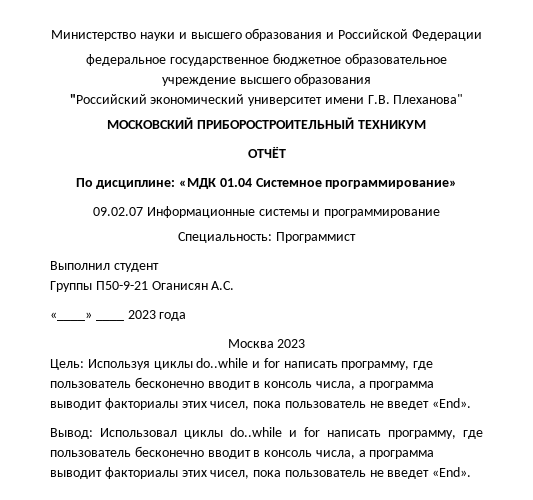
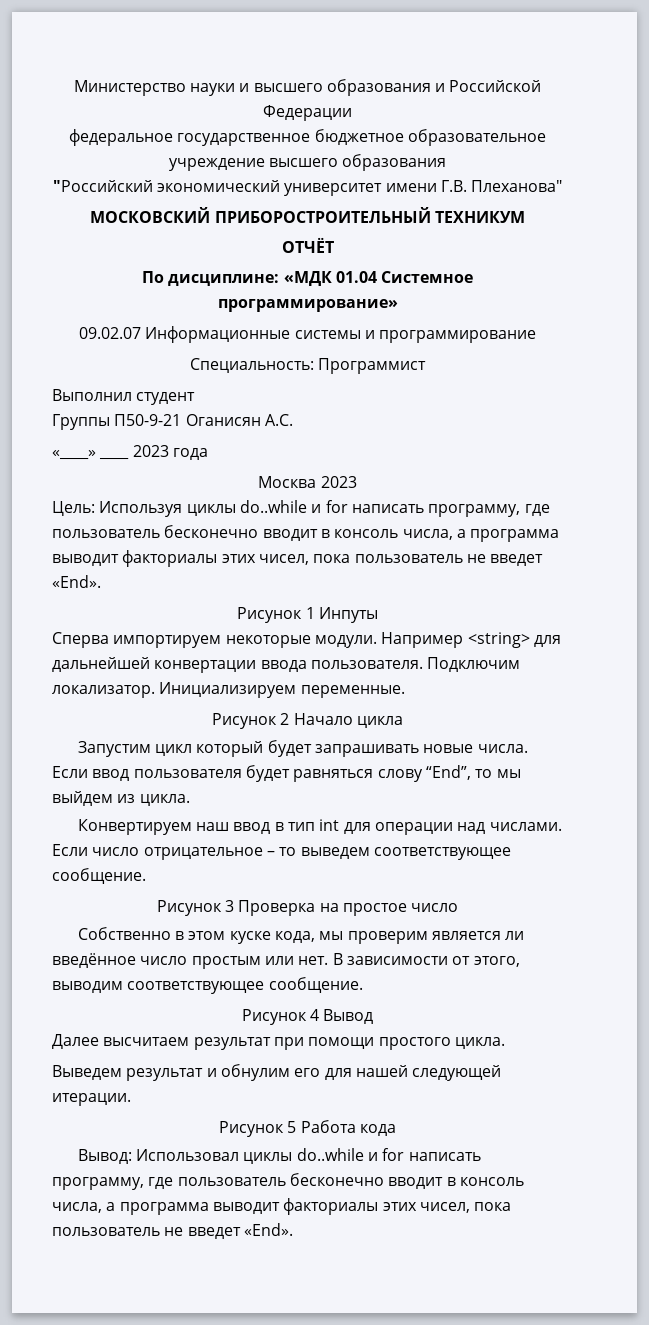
(472, 403) none -> [237,607,378,623] [52,632,561,648] [52,657,521,673] [52,682,405,698] [212,713,403,729] [77,740,528,757] [52,765,521,782] [52,791,190,806] [77,819,562,835] [52,844,511,860] [52,868,146,884] [156,900,459,916] [77,927,525,944] [52,953,520,969] [52,977,363,994] [241,1009,374,1025] [52,1034,505,1050] [52,1064,502,1081] [52,1093,131,1106] [219,1120,396,1137] // Рисунок 1 Инпуты // Сперва импортируем некоторые модули. Например <string> для дальнейшей конвертации ввода пользователя. Подключим локализатор. Инициализируем переменные. // Рисунок 2 Начало цикла // Запустим цикл который будет запрашивать новые числа. Если ввод пользователя будет равняться слову “End”, то мы выйдем из цикла. // Конвертируем наш ввод в тип int для операции над числами. Если число отрицательное – то выведем соответствующее сообщение. // Рисунок 3 Проверка на простое число // Собственно в этом куске кода, мы проверим является ли введённое число простым или нет. В зависимости от этого, выводим соответствующее сообщение. // Рисунок 4 Вывод // Далее высчитаем результат при помощи простого цикла. // Выведем результат и обнулим его для нашей следующей итерации. // Рисунок 5 Работа кода

